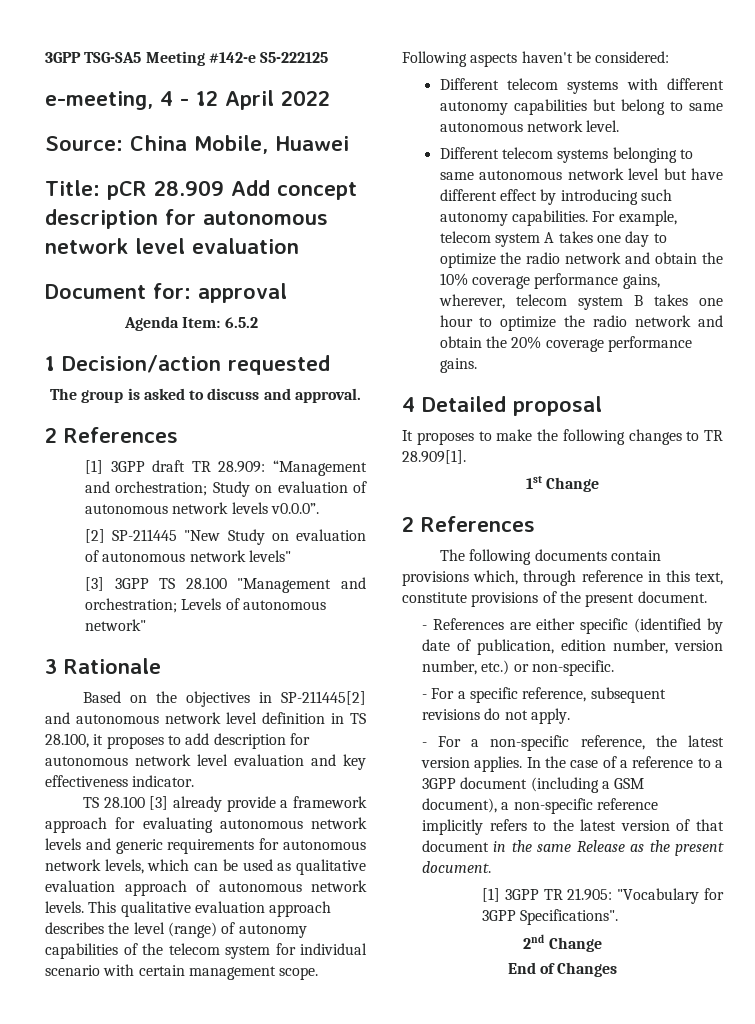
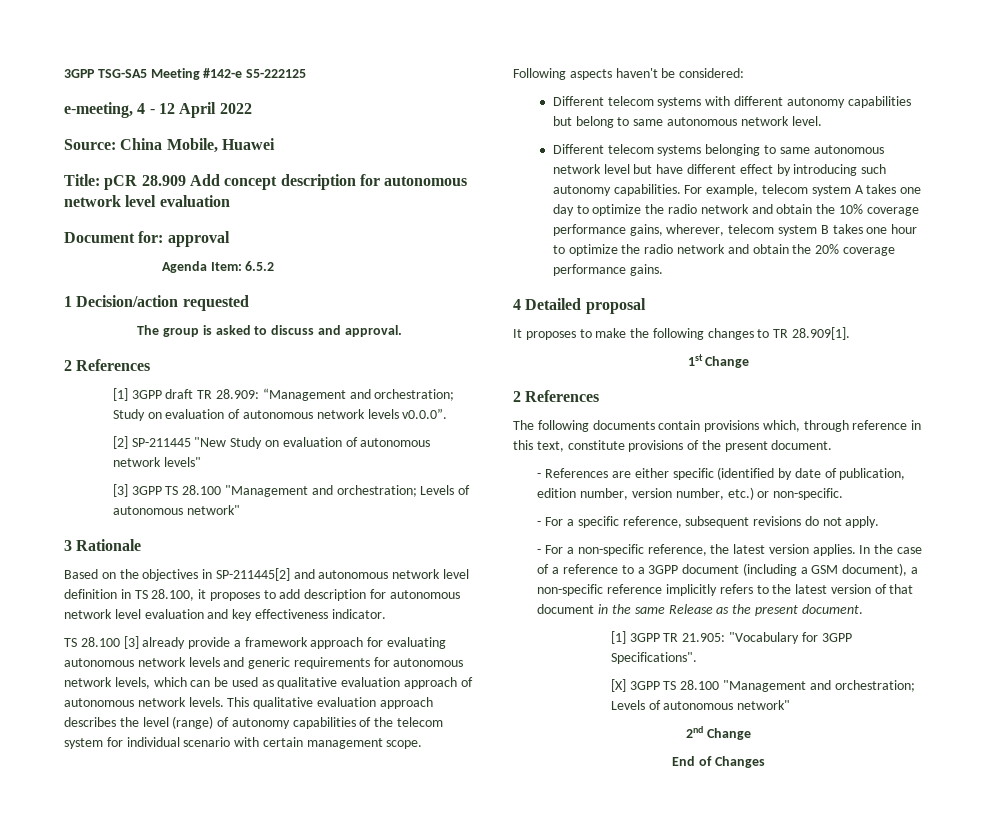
(619, 917) none -> [610,679,915,692] [610,700,791,710] // [X] 3GPP TS 28.100 "Management and orchestration; Levels of autonomous network"

